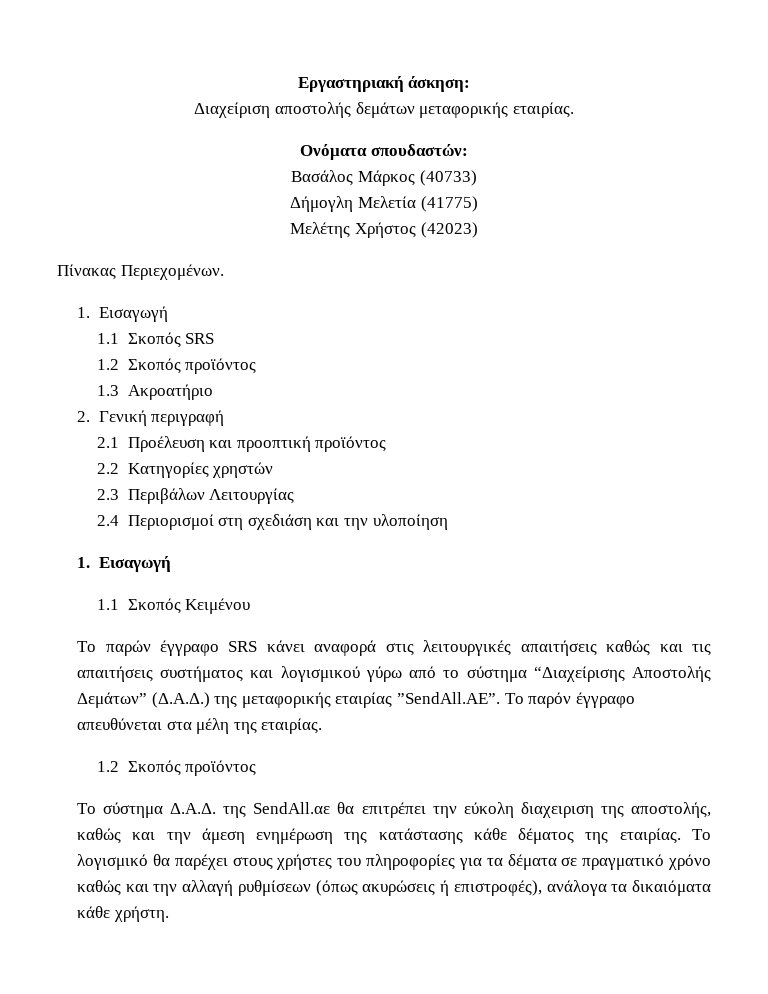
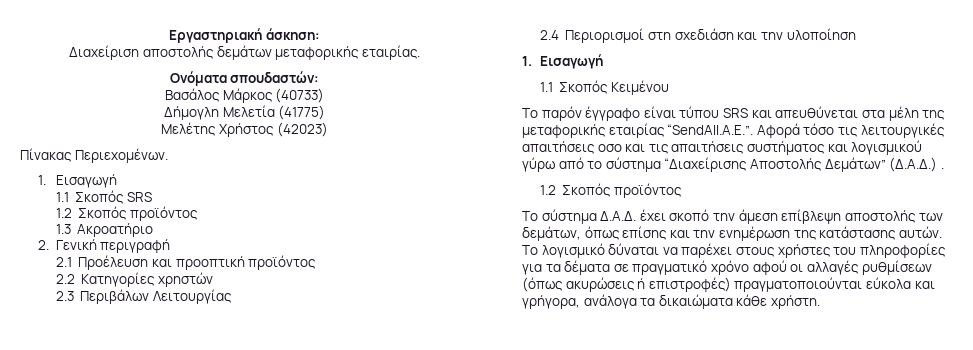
[105,640,414,656] παρών έγγραφο SRS κάνει αναφορά στις -> [541,106,946,121] [521,123,859,138] παρόν έγγραφο είναι τύπου SRS και απευθύνεται στα μέλη της μεταφορικής εταιρίας “SendAll.Α.Ε.”. Αφορά τόσο τις
[606,640,651,656] καθώς -> [597,144,622,152] οσο
[214,692,635,708] [77,718,323,734] της μεταφορικής εταιρίας ”SendAll.ΑΕ”. Το παρόν έγγραφο απευθύνεται στα μέλη της εταιρίας. -> [941,167,945,169] .
[223,802,711,818] [77,828,245,844] της SendAll.αε θα επιτρέπει την εύκολη διαχειριση της αποστολής, καθώς και την άμεση -> [639,209,943,224] [521,226,716,241] έχει σκοπό την άμεση επίβλεψη αποστολής των δεμάτων, όπως επίσης και την
[473,828,711,844] [77,854,170,870] κάθε δέματος της εταιρίας. Το λογισμικό θα -> [899,226,943,238] [521,243,678,258] αυτών. Το λογισμικό δύναται να
[77,880,542,896] καθώς και την αλλαγή ρυθμίσεων (όπως ακυρώσεις ή επιστροφές), -> [752,260,932,275] [521,277,935,292] [521,295,580,309] αφού οι αλλαγές ρυθμίσεων (όπως ακυρώσεις ή επιστροφές) πραγματοποιούνται εύκολα και γρήγορα,
[631,880,711,896] δικαιόματα -> [658,294,733,309] δικαιώματα

